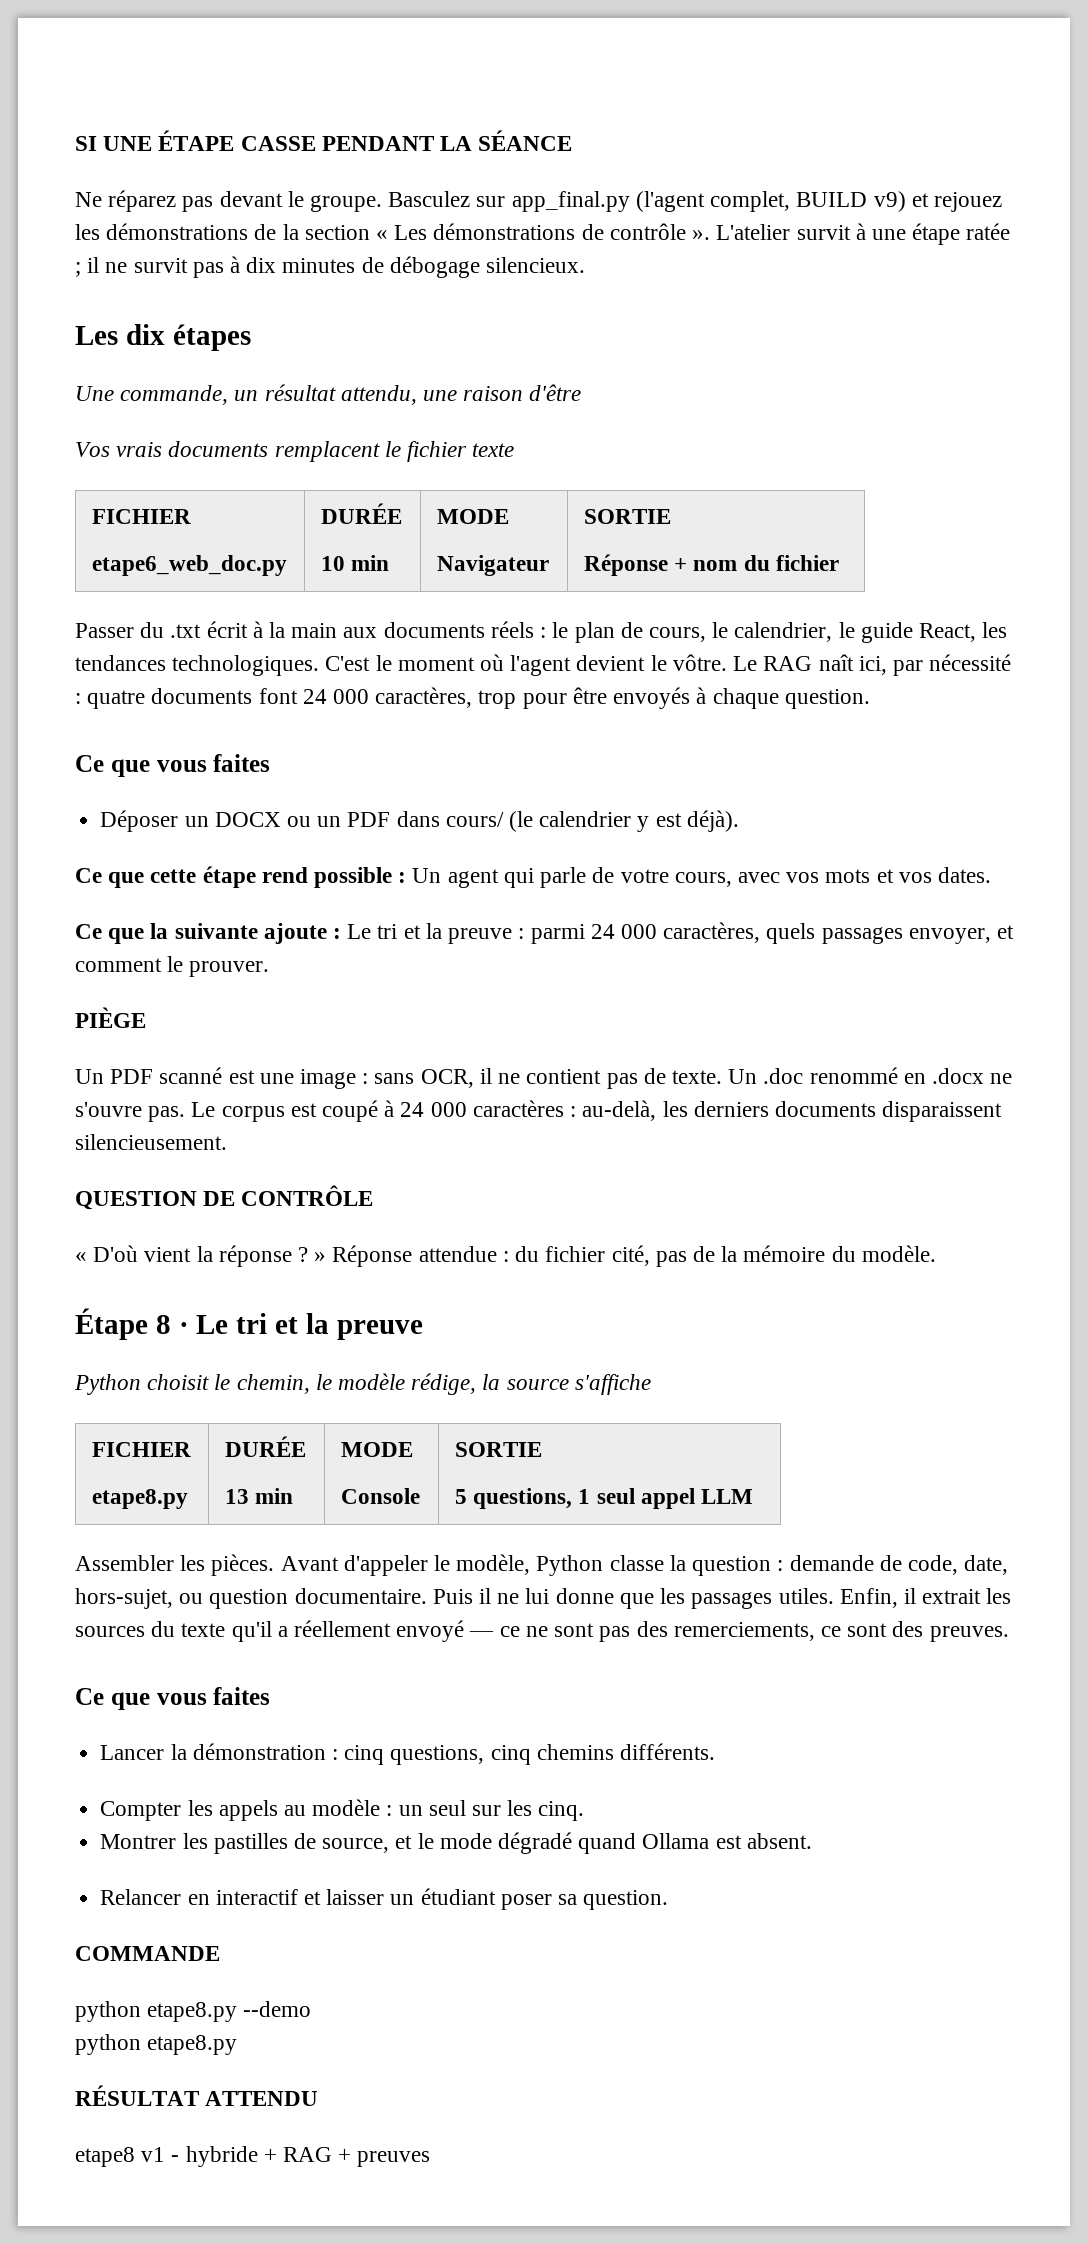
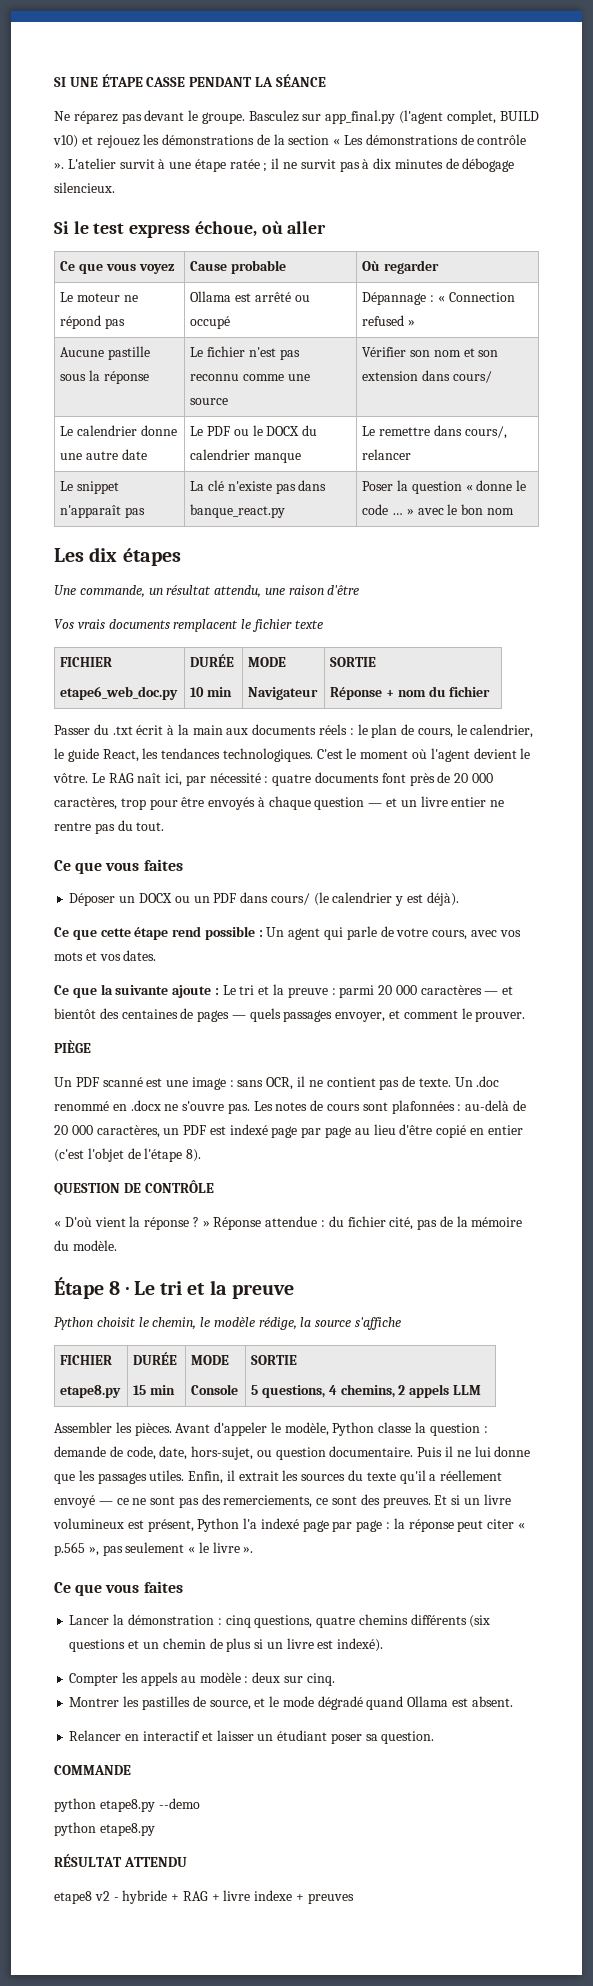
[873,191,906,212] v9) -> [53,135,78,148] v10)
(586, 265) none -> [54,221,327,238] [60,261,175,274] [190,260,287,274] [362,260,440,274] [60,292,138,302] [60,315,126,329] [190,291,310,302] [190,316,231,329] [362,292,515,305] [362,315,416,326] [60,346,151,360] [60,370,149,384] [190,346,300,360] [190,374,310,381] [190,398,229,405] [362,347,499,357] [362,370,492,383] [60,425,177,436] [60,449,147,460] [190,425,318,436] [190,449,302,463] [362,425,507,439] [362,449,412,460] [60,481,120,494] [60,505,146,518] [190,480,327,494] [190,504,286,518] [362,480,527,494] [362,504,514,515] // Si le test express échoue, où aller // Ce que vous voyez | Cause probable | Où regarder // Le moteur ne répond pas | Ollama est arrêté ou occupé | Dépannage : « Connection refused » // Aucune pastille sous la réponse | Le fichier n'est pas reconnu comme une source | Vérifier son nom et son extension dans cours/ // Le calendrier donne une autre date | Le PDF ou le DOCX du calendrier manque | Le remettre dans cours/, relancer // Le snippet n'apparaît pas | La clé n'existe pas dans banque_react.py | Poser la question « donne le code … » avec le bon nom
[302,689,327,704] 24 -> [409,772,469,786] près de 20
[784,689,870,709] question. -> [314,796,505,810] [54,820,165,834] question — et un livre entier ne rentre pas du tout.
[590,922,761,943] 24 000 caractères, -> [378,985,514,995] [54,1008,246,1022] 20 000 caractères — et bientôt des centaines de pages —
[191,1100,1003,1122] [75,1134,227,1150] Le corpus est coupé à 24 000 caractères : au-delà, les derniers documents disparaissent silencieusement. -> [253,1100,526,1114] [54,1124,523,1138] [54,1148,202,1162] Les notes de cours sont plafonnées : au-delà de 20 000 caractères, un PDF est indexé page par page au lieu d'être copié en entier (c'est l'objet de l'étape 8).
[224,1489,249,1504] 13 -> [133,1385,147,1395] 15
[578,1488,695,1509] 1 seul appel -> [328,1384,450,1398] 4 chemins, 2 appels
(1009, 1634) none -> [434,1494,511,1505] [53,1518,525,1532] [54,1542,254,1556] Et si un livre volumineux est présent, Python l'a indexé page par page : la réponse peut citer « p.565 », pas seulement « le livre ».
[490,1743,715,1765] cinq chemins différents. -> [316,1614,491,1628] [69,1638,384,1652] quatre chemins différents (six questions et un chemin de plus si un livre est indexé).
[398,1800,533,1816] un seul sur les -> [252,1672,303,1683] deux sur
[141,2147,166,2162] v1 -> [94,1891,110,1901] v2
(352, 2155) none -> [223,1890,305,1901] livre indexe +

